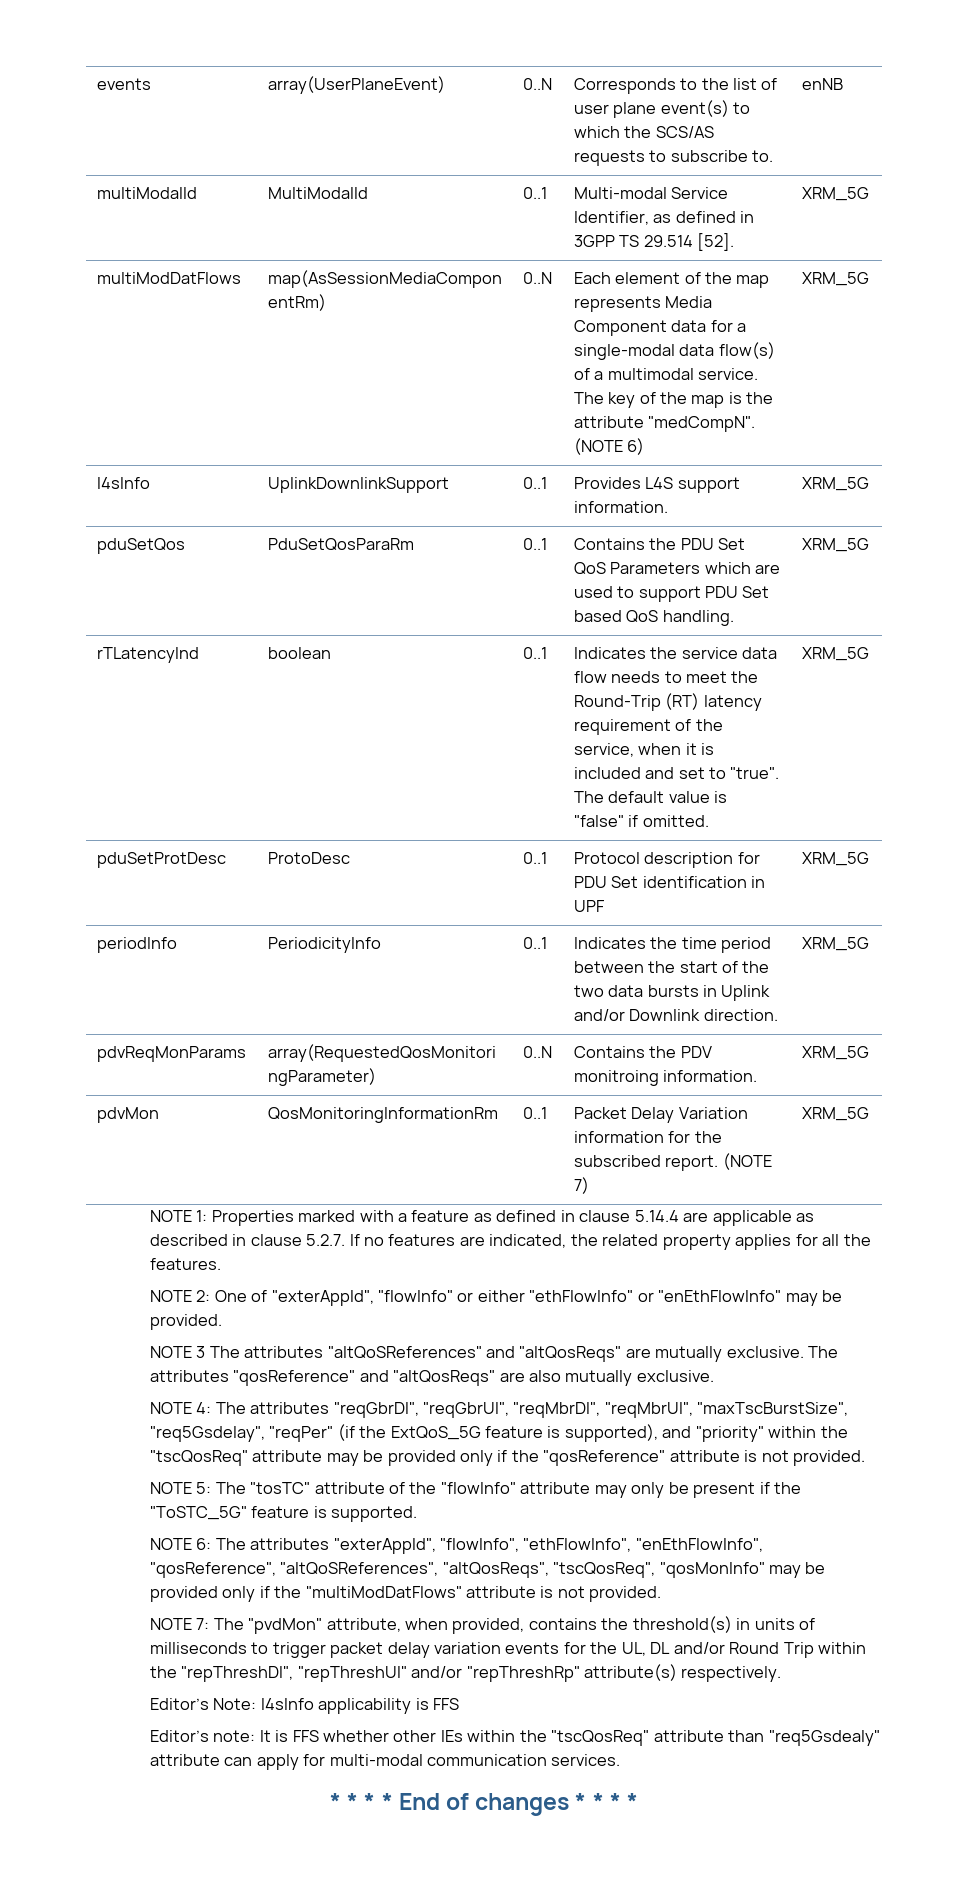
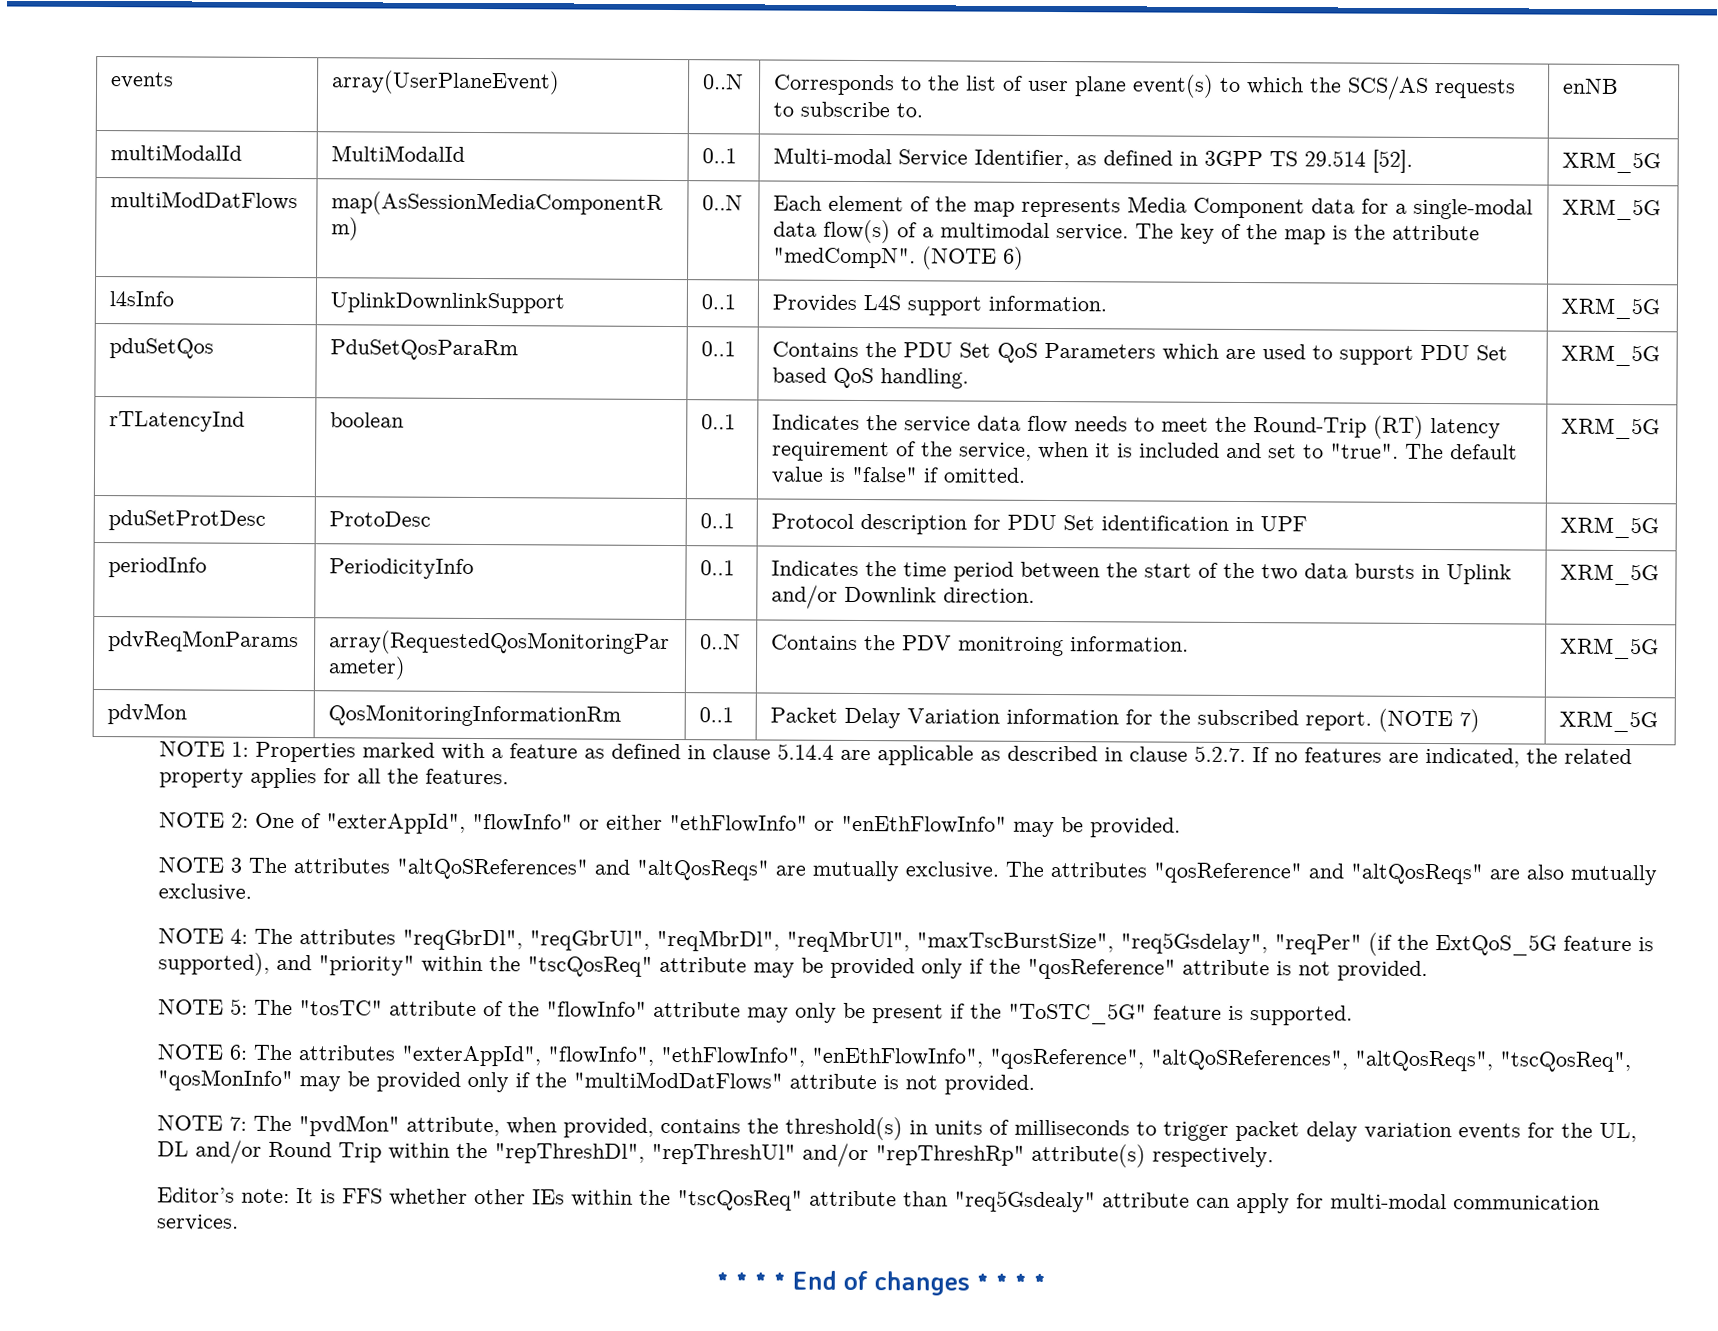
[149,1698,459,1714] // Editor’s Note: l4sInfo applicability is FFS -> (1275, 1157) none

